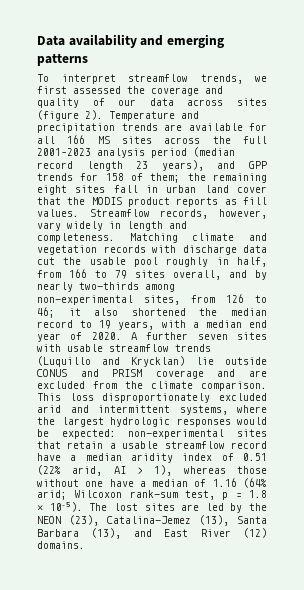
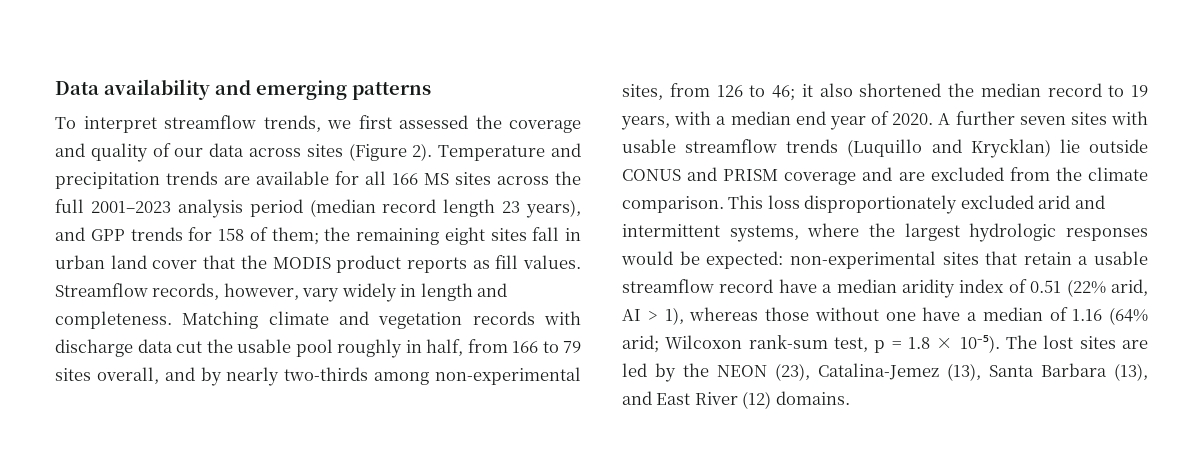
[37,110,79,121] (figure -> [348,143,407,161] (Figure

